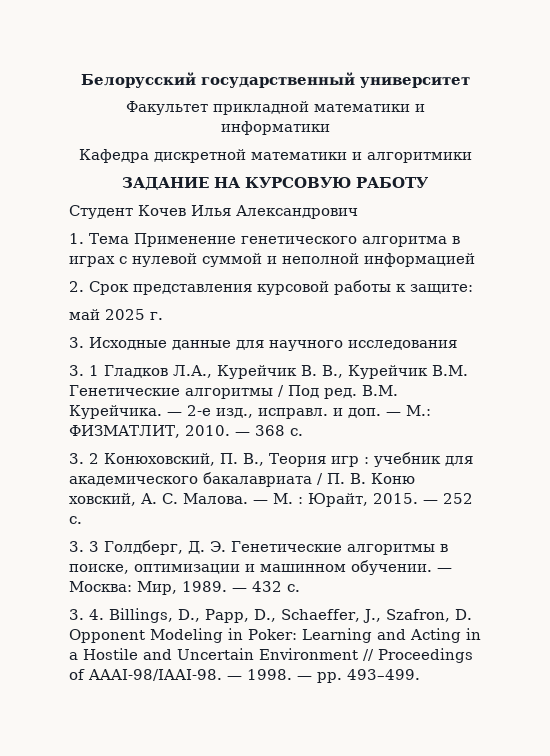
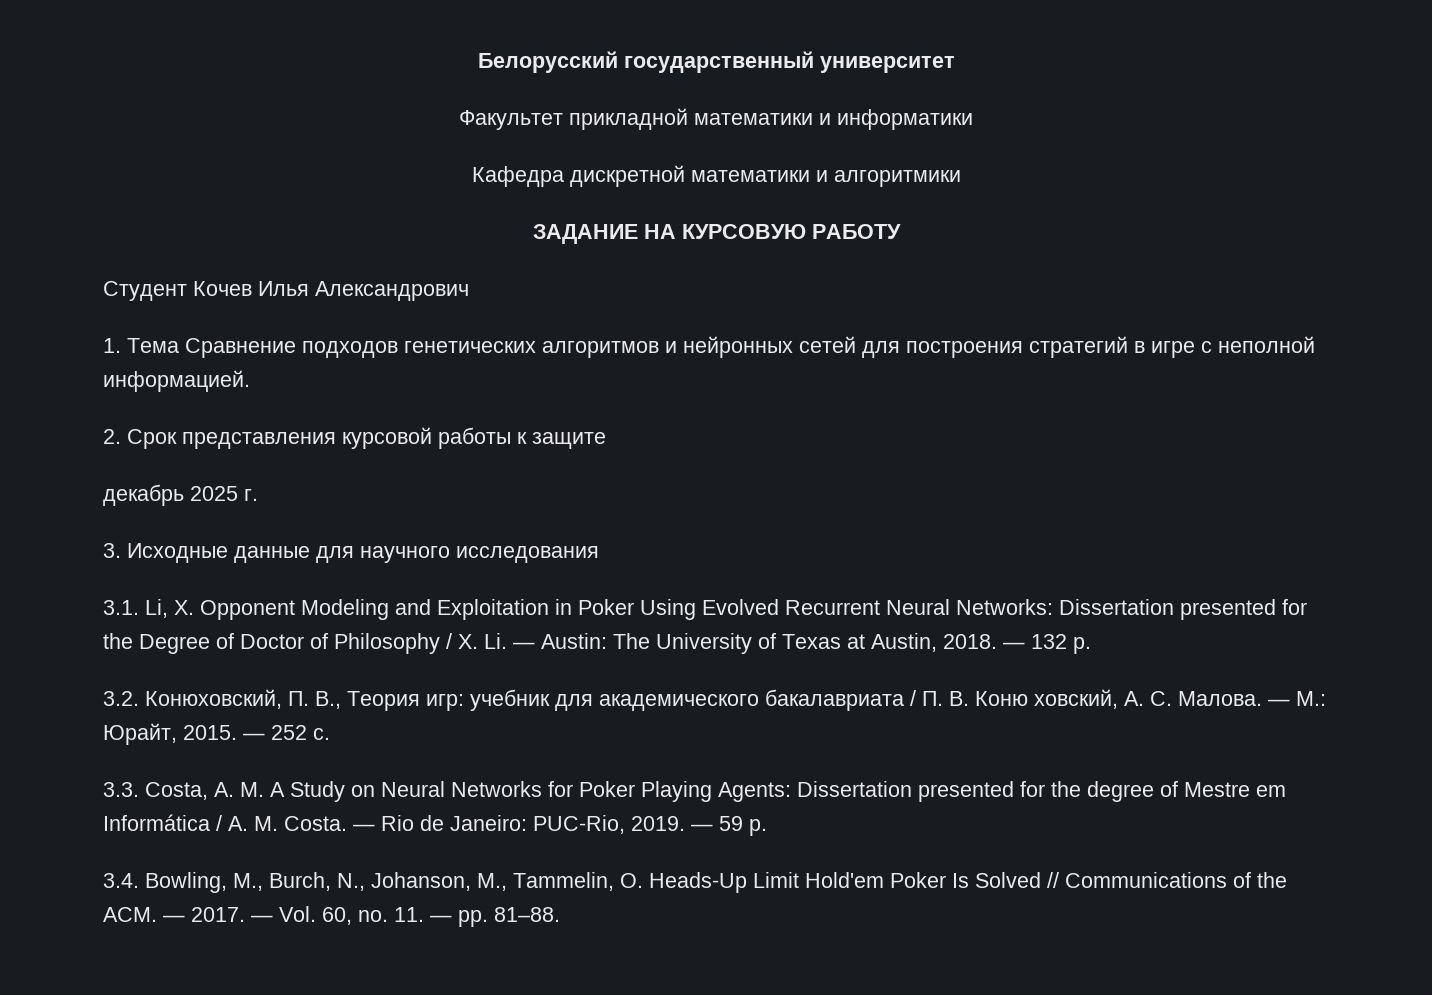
[134,233,460,247] [69,253,475,267] Применение генетического алгоритма в играх с нулевой суммой и неполной информацией -> [185,336,1315,358] [103,370,250,392] Сравнение подходов генетических алгоритмов и нейронных сетей для построения стратегий в игре с неполной информацией.
[410,284,473,294] [69,309,100,320] защите: // май -> [532,432,606,449] [103,484,184,506] защите // декабрь
[69,365,468,379] [69,385,398,399] [69,405,431,419] [69,425,303,438] [69,453,99,464] 3. 1 Гладков Л.А., Курейчик В. В., Курейчик В.М. Генетические алгоритмы / Под ред. В.М. Курейчика. — 2-е изд., исправл. и доп. — М.: ФИЗМАТЛИТ, 2010. — 368 с. // 3. 2 -> [103,599,1307,620] [103,633,1091,654] [103,691,139,706] 3.1. Li, X. Opponent Modeling and Exploitation in Poker Using Evolved Recurrent Neural Networks: Dissertation presented for the Degree of Doctor of Philosophy / X. Li. — Austin: The University of Texas at Austin, 2018. — 132 p. // 3.2.
[331,456,369,467] игр : -> [426,694,464,711] игр:
[273,493,303,504] М. : -> [1296,691,1326,706] М.:
[69,540,448,555] [69,560,452,575] [69,581,300,595] [69,608,472,623] [69,628,481,643] [69,648,473,663] [69,669,292,681] 3. 3 Голдберг, Д. Э. Генетические алгоритмы в поиске, оптимизации и машинном обучении. — Москва: Мир, 1989. — 432 с. // 3. 4. Billings, D., Papp, D., Schaeffer, J., Szafron, D. Opponent Modeling in Poker: Learning and Acting in a Hostile and Uncertain Environment // Proceedings of AAAI-98/IAAI-98. — 1998. -> [103,781,1286,802] [103,814,767,836] [103,872,1287,893] [103,906,424,925] 3.3. Costa, A. M. A Study on Neural Networks for Poker Playing Agents: Dissertation presented for the degree of Mestre em Informática / A. M. Costa. — Rio de Janeiro: PUC-Rio, 2019. — 59 p. // 3.4. Bowling, M., Burch, N., Johanson, M., Tammelin, O. Heads-Up Limit Hold'em Poker Is Solved // Communications of the ACM. — 2017. — Vol. 60, no. 11.
[347,669,420,680] 493–499. -> [494,907,560,922] 81–88.

